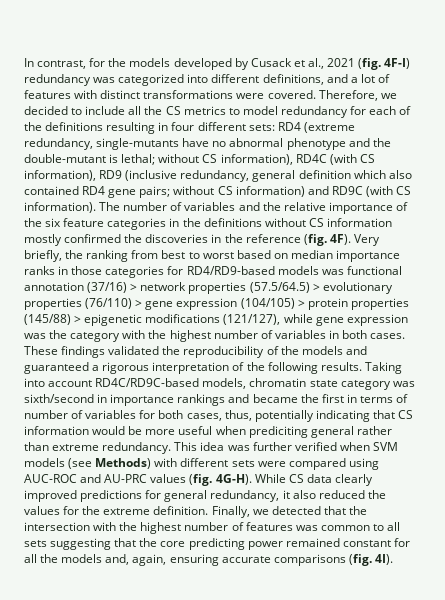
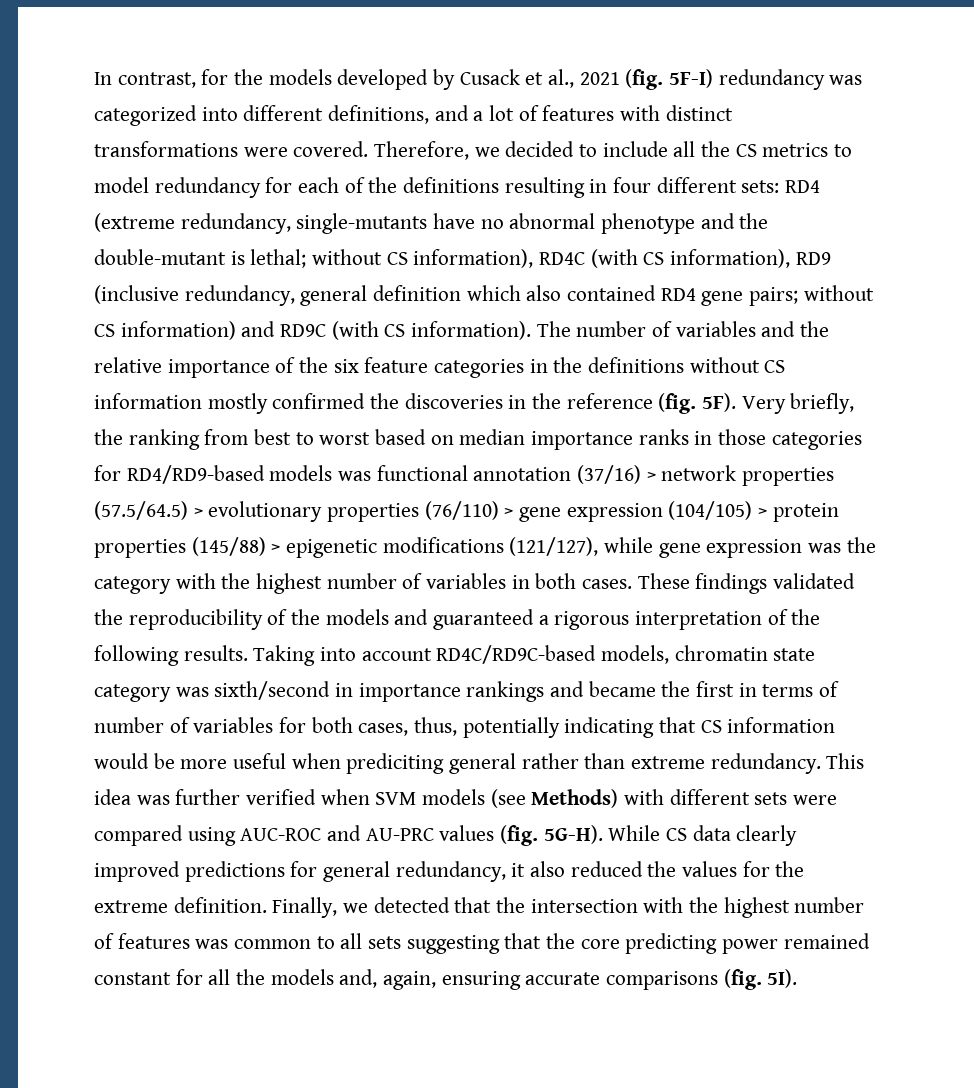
[384,58,411,69] 4F-I) -> [669,69,714,88] 5F-I)
[329,234,351,245] 4F). -> [702,393,737,412] 5F).
[215,474,252,485] 4G-H). -> [543,825,603,844] 5G-H).
[374,554,393,565] 4I). -> [767,969,798,988] 5I).

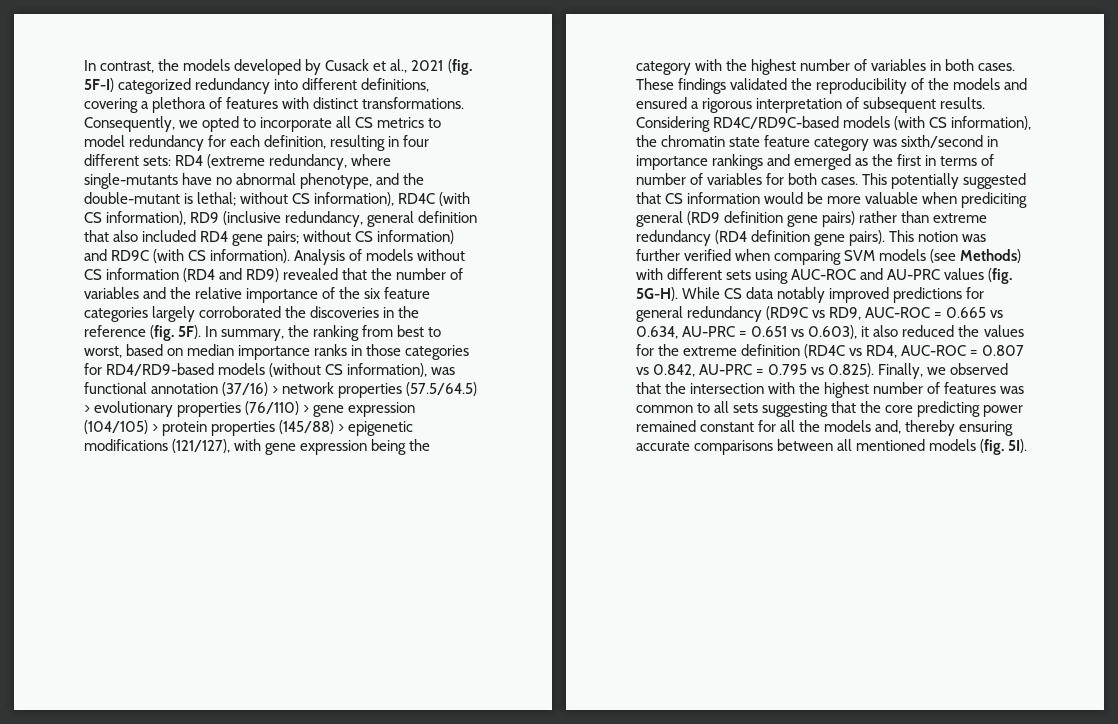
[201,69,229,85] for -> (155, 67) none
[718,69,863,90] [94,105,733,126] [94,141,731,160] redundancy was categorized into different definitions, and a lot of features with distinct transformations were covered. Therefore, we decided to include all the -> [118,78,430,94] [84,97,465,113] [84,116,352,132] categorized redundancy into different definitions, covering a plethora of features with distinct transformations. Consequently, we opted to incorporate all
[344,177,500,193] of the definitions -> [264,135,327,149] definition,
(291, 223) none -> [351,154,392,166] where
[601,213,696,234] phenotype -> [300,173,373,189] phenotype,
[466,285,657,301] which also contained -> [84,230,197,242] that also included
[536,321,571,337] The -> [294,249,466,265] [84,268,393,282] Analysis of models without CS information (RD4 and RD9) revealed that the
[529,357,786,373] [94,393,366,414] in the definitions without CS information mostly confirmed -> [152,306,282,322] largely corroborated
[741,393,855,414] Very briefly, -> [205,326,285,341] In summary,
[319,432,371,445] worst -> [84,346,122,358] worst,
(333, 473) none -> [269,363,428,377] (without CS information),
[604,537,842,558] while gene expression was -> [234,439,407,455] with gene expression being
[433,609,535,630] guaranteed -> [636,97,687,109] ensured
[791,609,821,625] [94,645,670,666] the following results. Taking into account RD4C/RD9C-based models, -> [863,97,986,113] [636,116,1032,132] [636,135,657,147] subsequent results. Considering RD4C/RD9C-based models (with CS information), the
(816, 654) none -> [764,135,811,147] feature
[588,681,656,697] became -> [794,154,869,170] emerged as
[358,717,655,738] cases, thus, potentially indicating -> [821,173,1027,189] cases. This potentially suggested
[233,753,287,769] useful -> [865,192,919,204] valuable
[521,753,865,774] [94,789,131,805] rather than extreme redundancy. This idea -> [687,211,988,227] [636,230,959,246] (RD9 definition gene pairs) rather than extreme redundancy (RD4 definition gene pairs). This notion
(370, 797) none -> [774,250,842,265] comparing
[793,795,838,805] [94,825,183,846] were compared -> (752, 275) none
[736,825,798,846] clearly -> [777,287,826,303] notably
[395,861,506,882] redundancy, -> [687,306,1004,322] [636,325,858,339] redundancy (RD9C vs RD9, AUC-ROC = 0.665 vs 0.634, AU-PRC = 0.651 vs 0.603),
[173,897,267,913] definition. -> [741,344,1025,358] [636,363,875,377] definition (RD4C vs RD4, AUC-ROC = 0.807 vs 0.842, AU-PRC = 0.795 vs 0.825).
[373,897,450,913] detected -> [950,363,1009,375] observed
[383,971,437,990] again, -> [905,420,956,436] thereby
(719, 980) none -> [777,439,977,451] between all mentioned models

